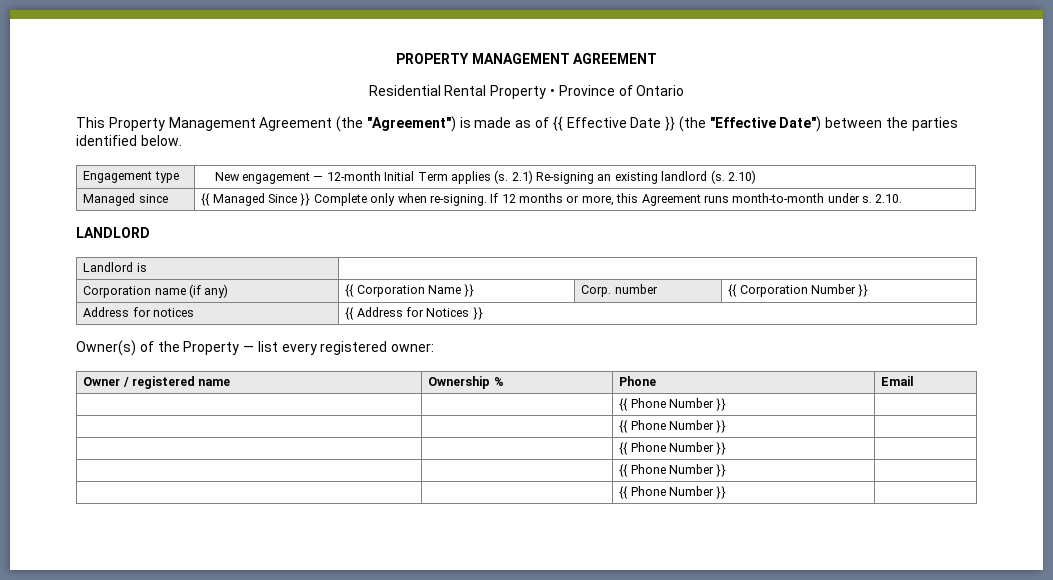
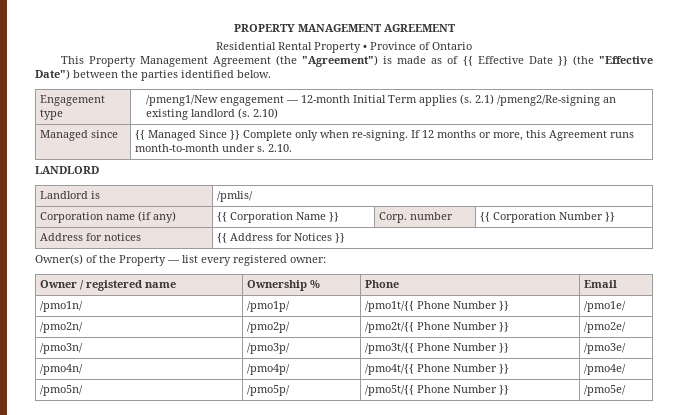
[214,172,240,181] New -> [145,95,218,106] /pmeng1/New
[536,172,595,184] Re-signing -> [496,95,600,106] /pmeng2/Re-signing
(147, 267) none -> [217,191,254,202] /pmlis/
[619,398,727,411] [619,420,727,433] [619,442,727,455] [619,464,727,477] [619,486,727,499] | | {{ Phone Number }} | // | | {{ Phone Number }} | // | | {{ Phone Number }} | // | | {{ Phone Number }} | // | | {{ Phone Number }} | -> [40,301,84,312] [247,301,291,312] [365,301,510,312] [584,301,627,312] [40,322,84,333] [247,322,291,333] [365,322,510,333] [584,322,627,333] [40,343,84,354] [247,343,291,354] [365,343,510,354] [584,343,627,354] [40,364,84,375] [247,364,291,375] [365,364,510,375] [584,364,627,375] [40,385,84,396] [247,385,291,396] [365,385,510,396] [584,385,627,396] /pmo1n/ | /pmo1p/ | /pmo1t/{{ Phone Number }} | /pmo1e/ // /pmo2n/ | /pmo2p/ | /pmo2t/{{ Phone Number }} | /pmo2e/ // /pmo3n/ | /pmo3p/ | /pmo3t/{{ Phone Number }} | /pmo3e/ // /pmo4n/ | /pmo4p/ | /pmo4t/{{ Phone Number }} | /pmo4e/ // /pmo5n/ | /pmo5p/ | /pmo5t/{{ Phone Number }} | /pmo5e/

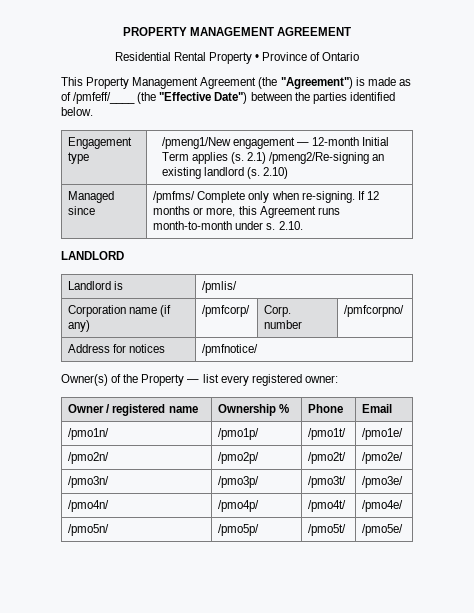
[462,56,568,66] {{ Effective Date }} -> [73,92,136,104] /pmfeff/____
[135,130,241,141] {{ Managed Since }} -> [153,191,196,203] /pmfms/
[217,212,340,223] [379,212,454,223] [480,212,616,223] [40,233,142,241] [217,233,346,243] {{ Corporation Name }} | Corp. number | {{ Corporation Number }} // Address for notices | {{ Address for Notices }} -> [202,305,251,317] [264,305,292,317] [264,320,303,329] [344,305,405,317] [68,344,166,353] [202,344,259,356] /pmfcorp/ | Corp. number | /pmfcorpno/ // Address for notices | /pmfnotice/
[365,301,510,312] /pmo1t/{{ Phone Number }} -> [308,428,347,440] /pmo1t/
[365,322,510,333] /pmo2t/{{ Phone Number }} -> [308,452,347,464] /pmo2t/
[365,343,510,354] /pmo3t/{{ Phone Number }} -> [308,476,347,488] /pmo3t/
[365,364,510,375] /pmo4t/{{ Phone Number }} -> [308,500,347,512] /pmo4t/
[365,385,510,396] /pmo5t/{{ Phone Number }} -> [308,524,347,536] /pmo5t/

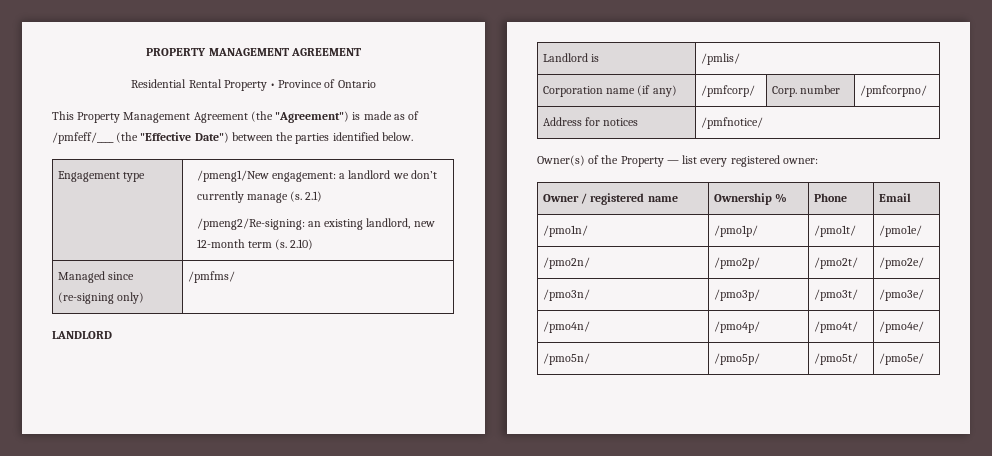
[232,137,390,149] [161,152,228,164] engagement — 12-month Initial Term applies -> [271,170,437,182] [196,191,288,203] engagement: a landlord we don’t currently manage
[269,152,370,164] /pmeng2/Re-signing -> [196,218,305,230] // /pmeng2/Re-signing:
[203,167,244,176] landlord -> [366,218,435,229] [196,239,272,248] landlord, new 12-month term
(96, 210) none -> [57,292,145,304] (re-signing only)
[197,191,379,203] [153,206,340,218] [153,221,303,230] Complete only when re-signing. If 12 months or more, this Agreement runs month-to-month under s. 2.10. -> (235, 277) none

